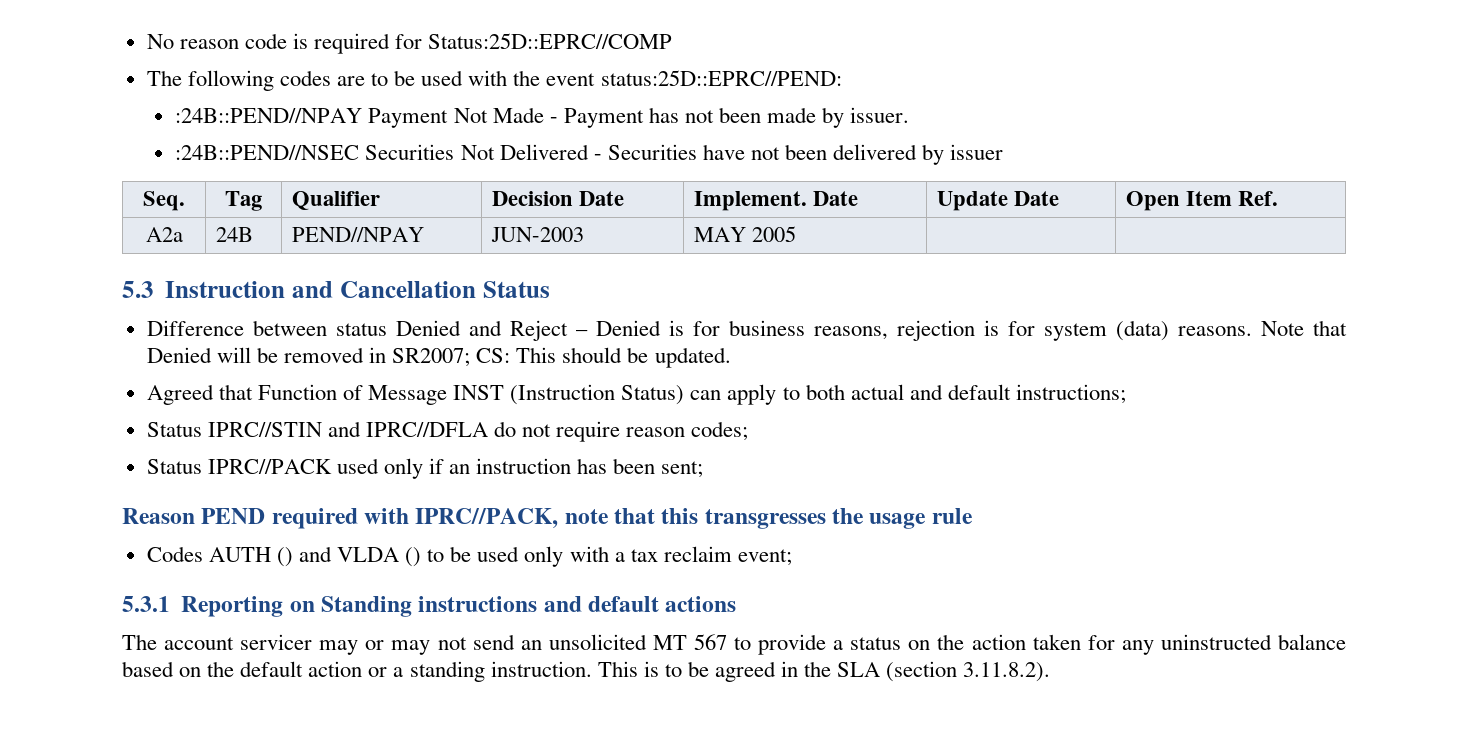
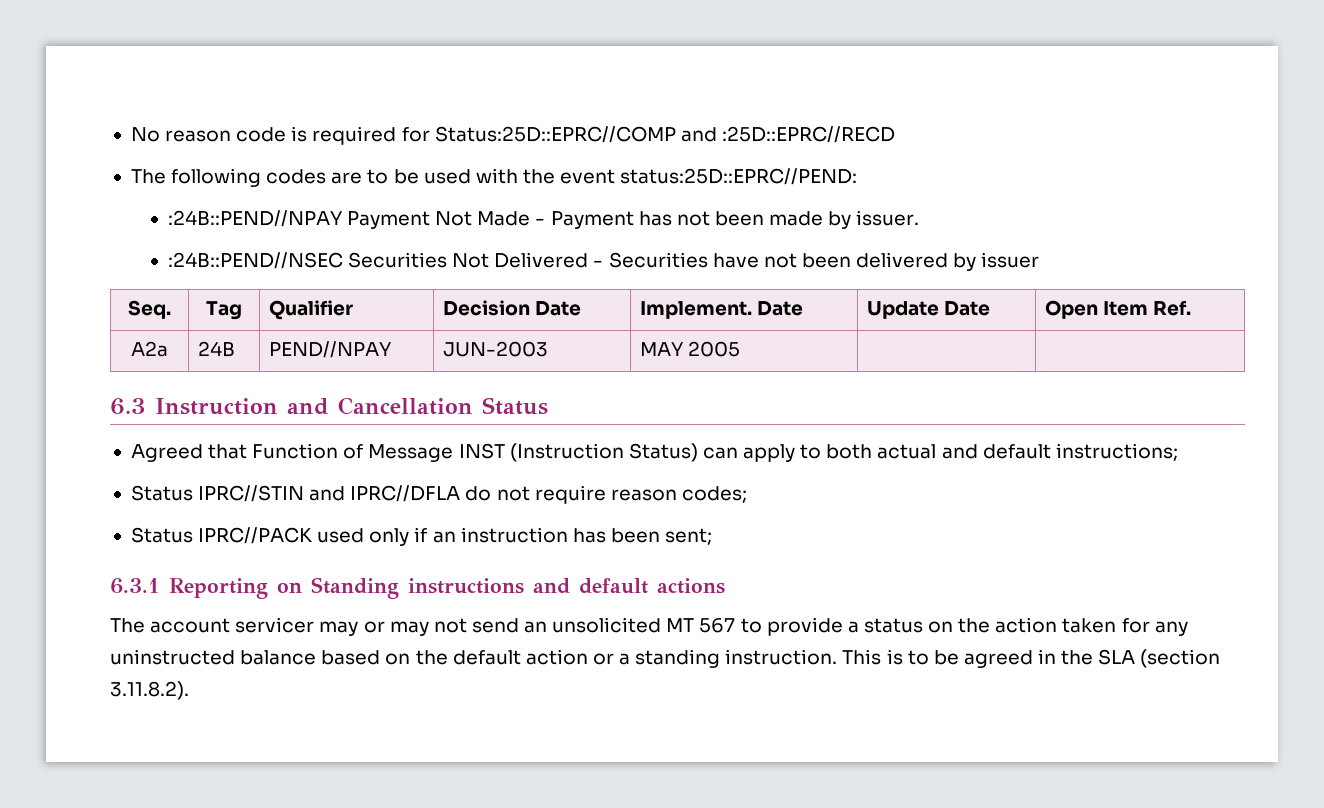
(673, 41) none -> [680,126,895,143] and :25D::EPRC//RECD
[122,281,154,298] 5.3 -> [110,398,145,415] 6.3
[146,320,1348,341] [146,347,731,368] // Difference between status Denied and Reject – Denied is for business reasons, rejection is for system (data) reasons. Note that Denied will be removed in SR2007; CS: This should be updated. -> (548, 406) none
[122,508,973,529] [146,546,792,567] [122,596,170,612] Reason PEND required with IPRC//PACK, note that this transgresses the usage rule // Codes AUTH () and VLDA () to be used only with a tax reclaim event; // 5.3.1 -> [110,578,159,594] 6.3.1

